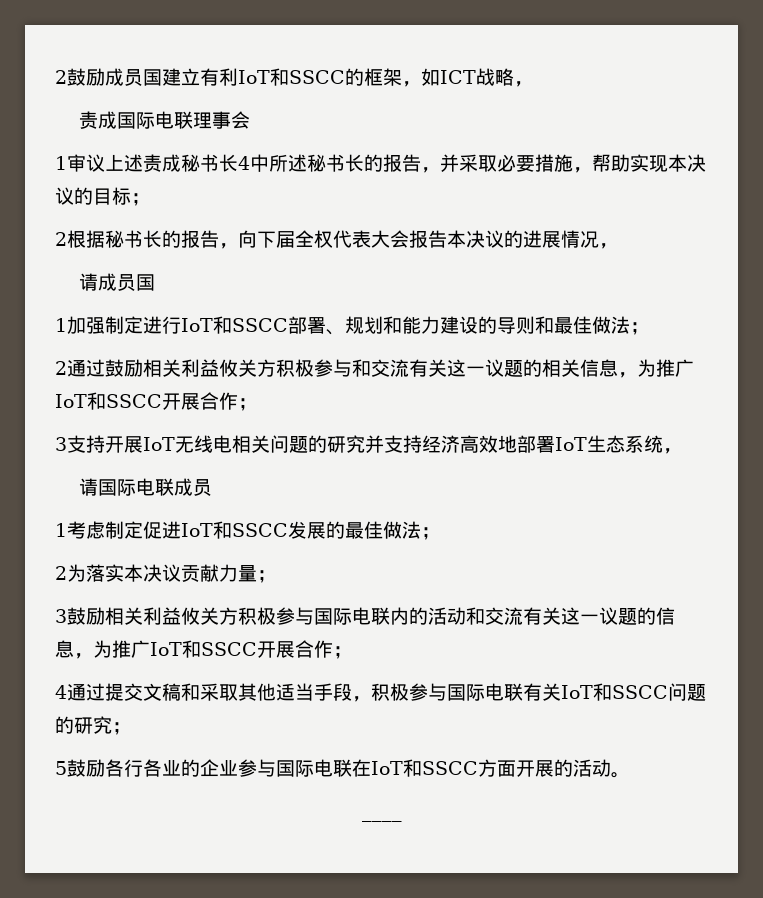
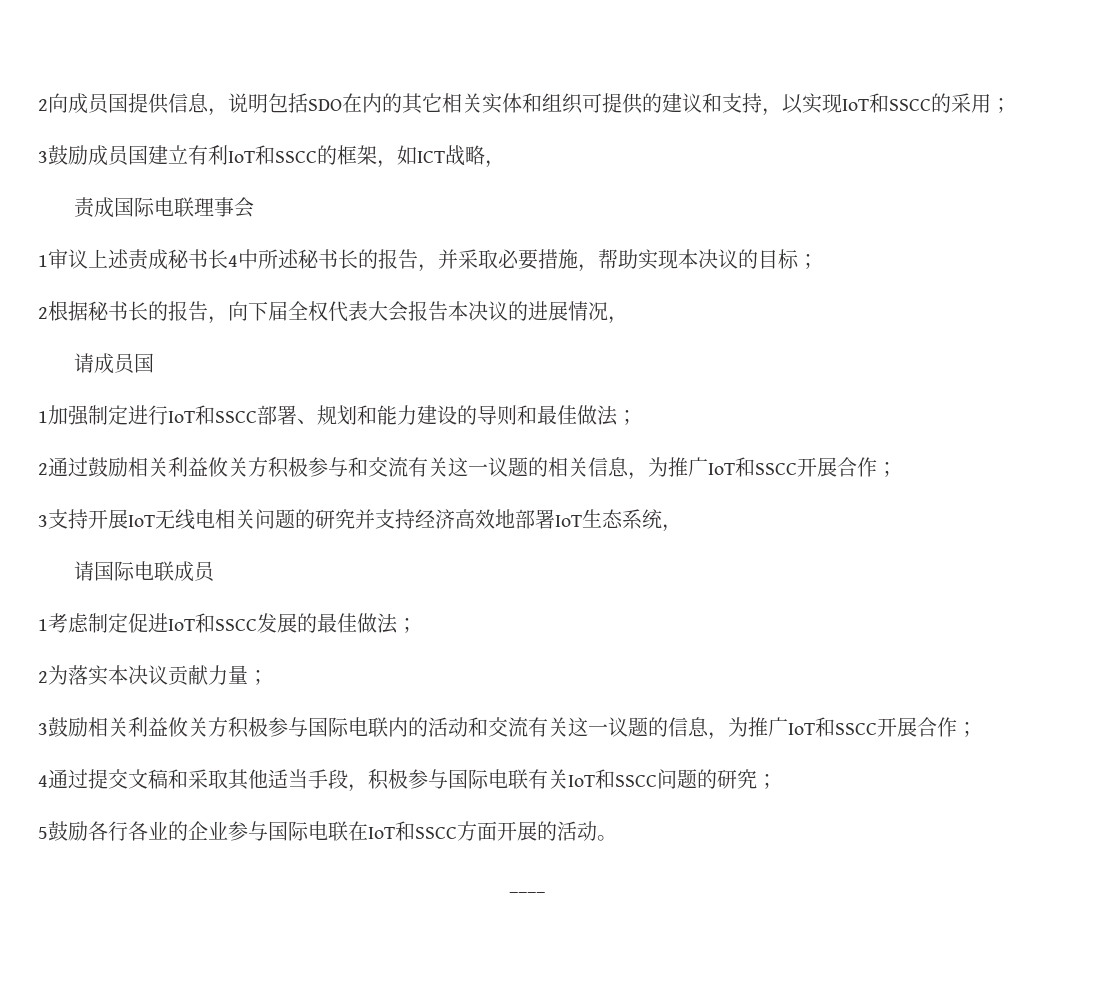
[55,70,67,84] 2 -> [38,93,1011,116] [38,151,48,163] 2向成员国提供信息，说明包括SDO在内的其它相关实体和组织可提供的建议和支持，以实现IoT和SSCC的采用； // 3

